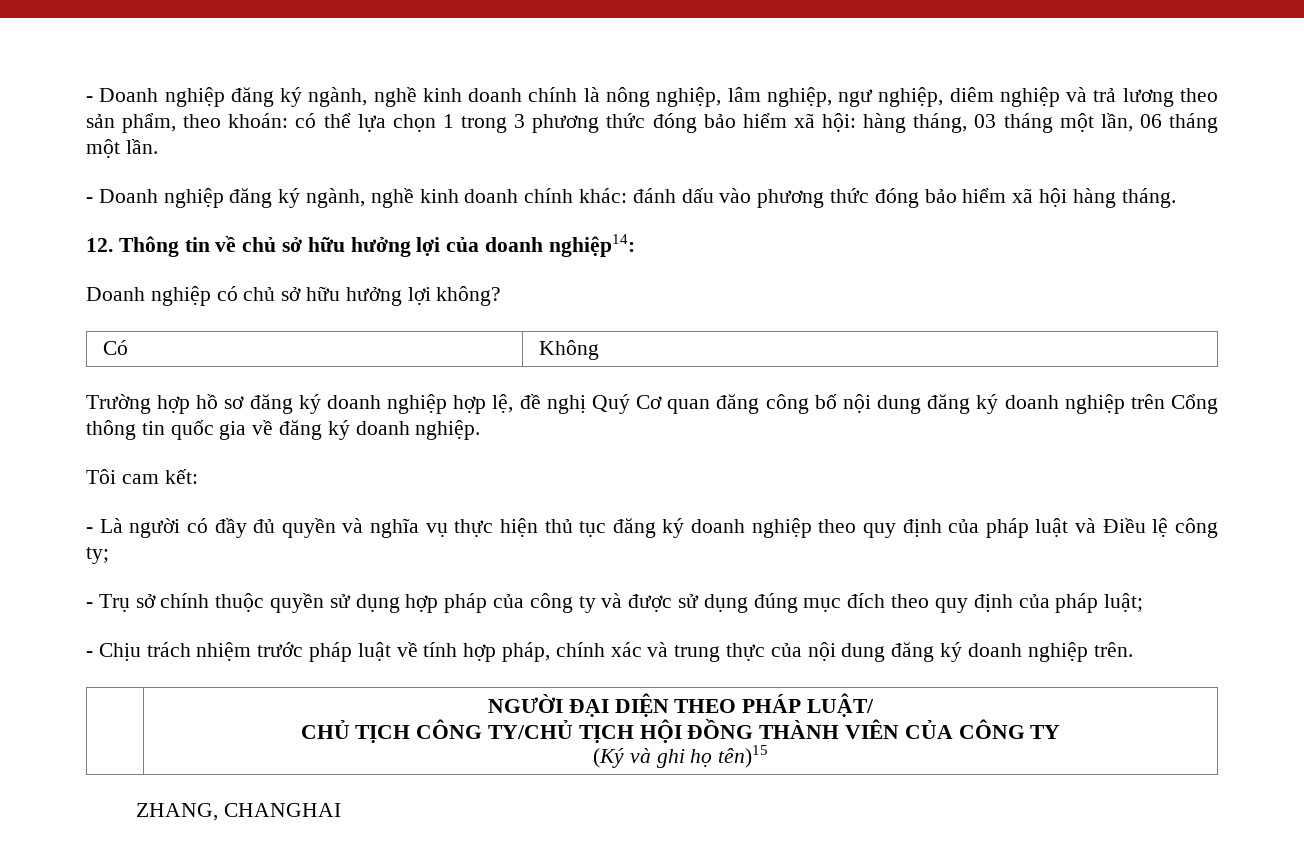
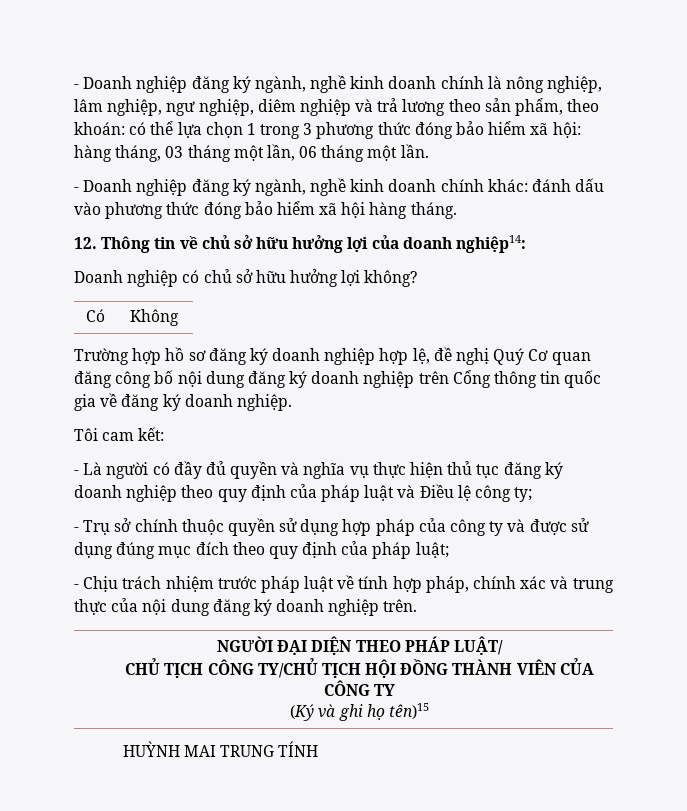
[135,803,341,821] ZHANG, CHANGHAI -> [122,741,319,757] HUỲNH MAI TRUNG TÍNH

